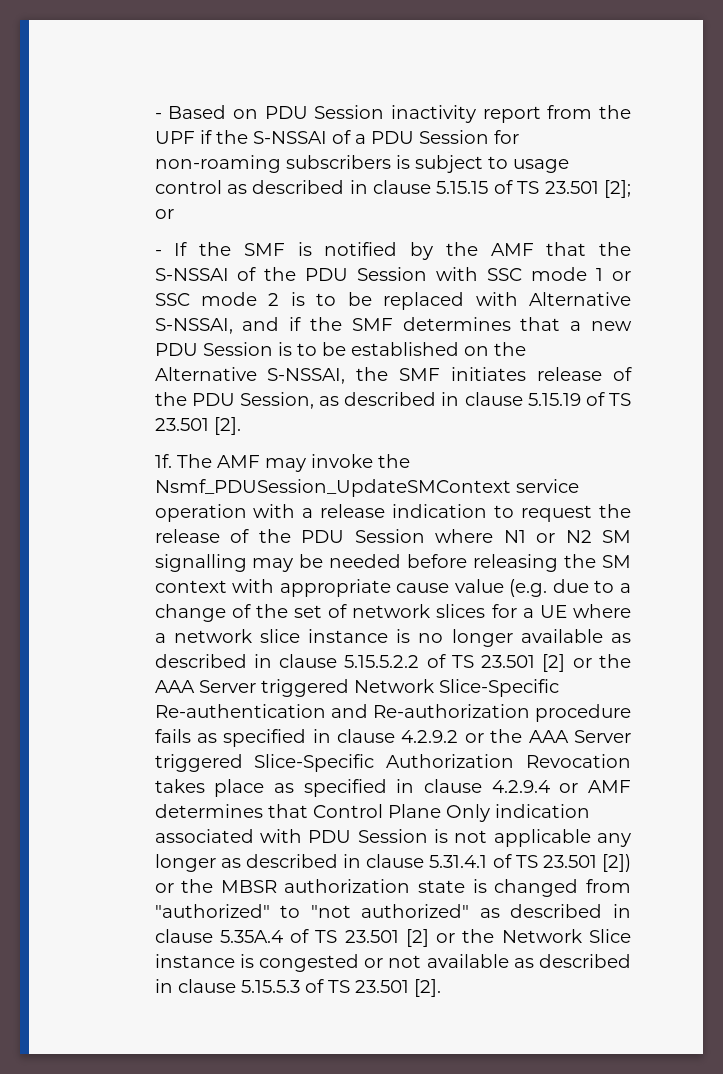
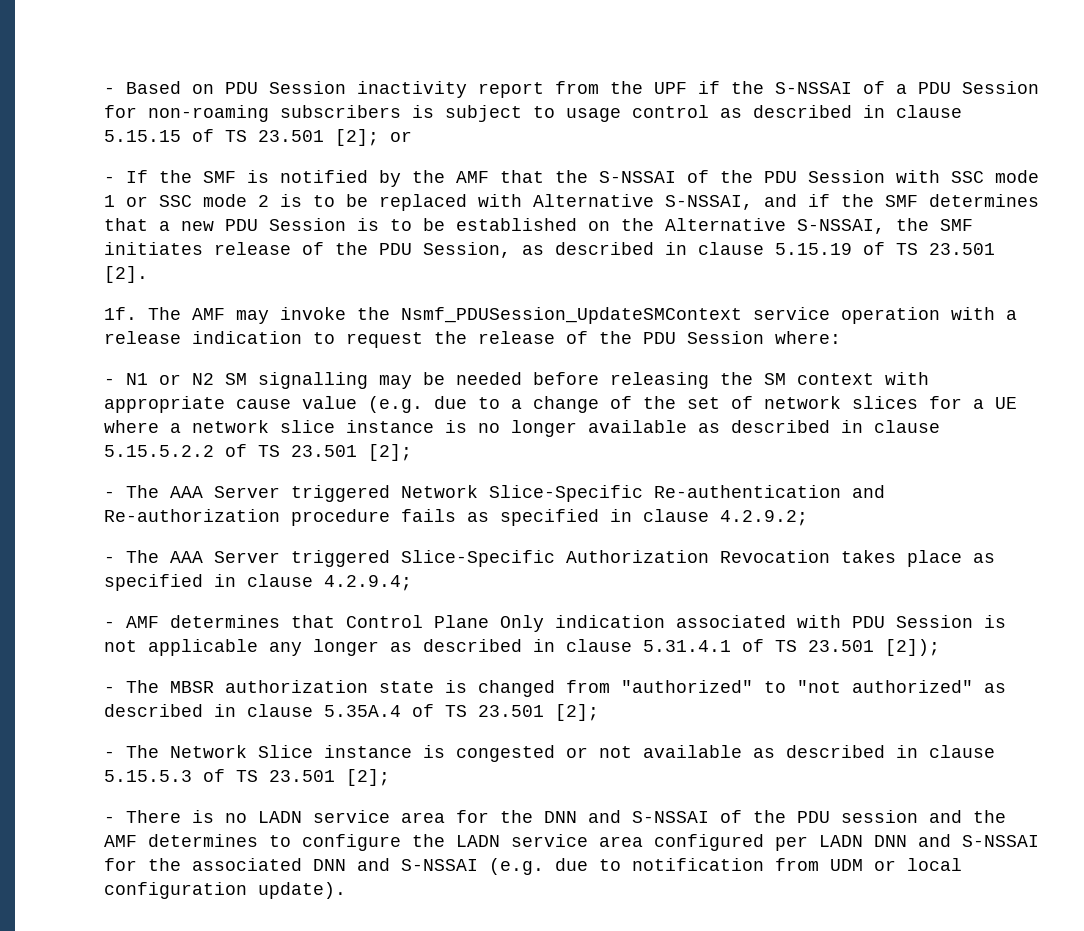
[435,529,494,543] where -> [775,331,842,344] [104,378,116,385] where: // -
[542,654,631,672] [2] or the -> [368,444,413,461] [104,485,160,498] [2]; // - The
[401,729,523,743] 4.2.9.2 or the -> [720,510,809,526] [104,550,160,563] 4.2.9.2; // - The
[491,780,579,793] 4.2.9.4 or -> [324,575,413,591] [104,621,116,628] 4.2.9.4; // -
[602,854,632,872] [154,879,214,893] [2]) or the -> [885,639,941,656] [104,680,160,693] [2]); // - The
[405,929,495,947] [2] or the -> [555,704,600,721] [104,745,160,758] [2]; // - The
[413,979,441,997] [2]. -> [346,769,391,786] [104,810,1007,823] [104,834,1040,851] [104,858,963,875] [104,882,347,899] [2]; // - There is no LADN service area for the DNN and S-NSSAI of the PDU session and the AMF determines to configure the LADN service area configured per LADN DNN and S-NSSAI for the associated DNN and S-NSSAI (e.g. due to notification from UDM or local configuration update).

